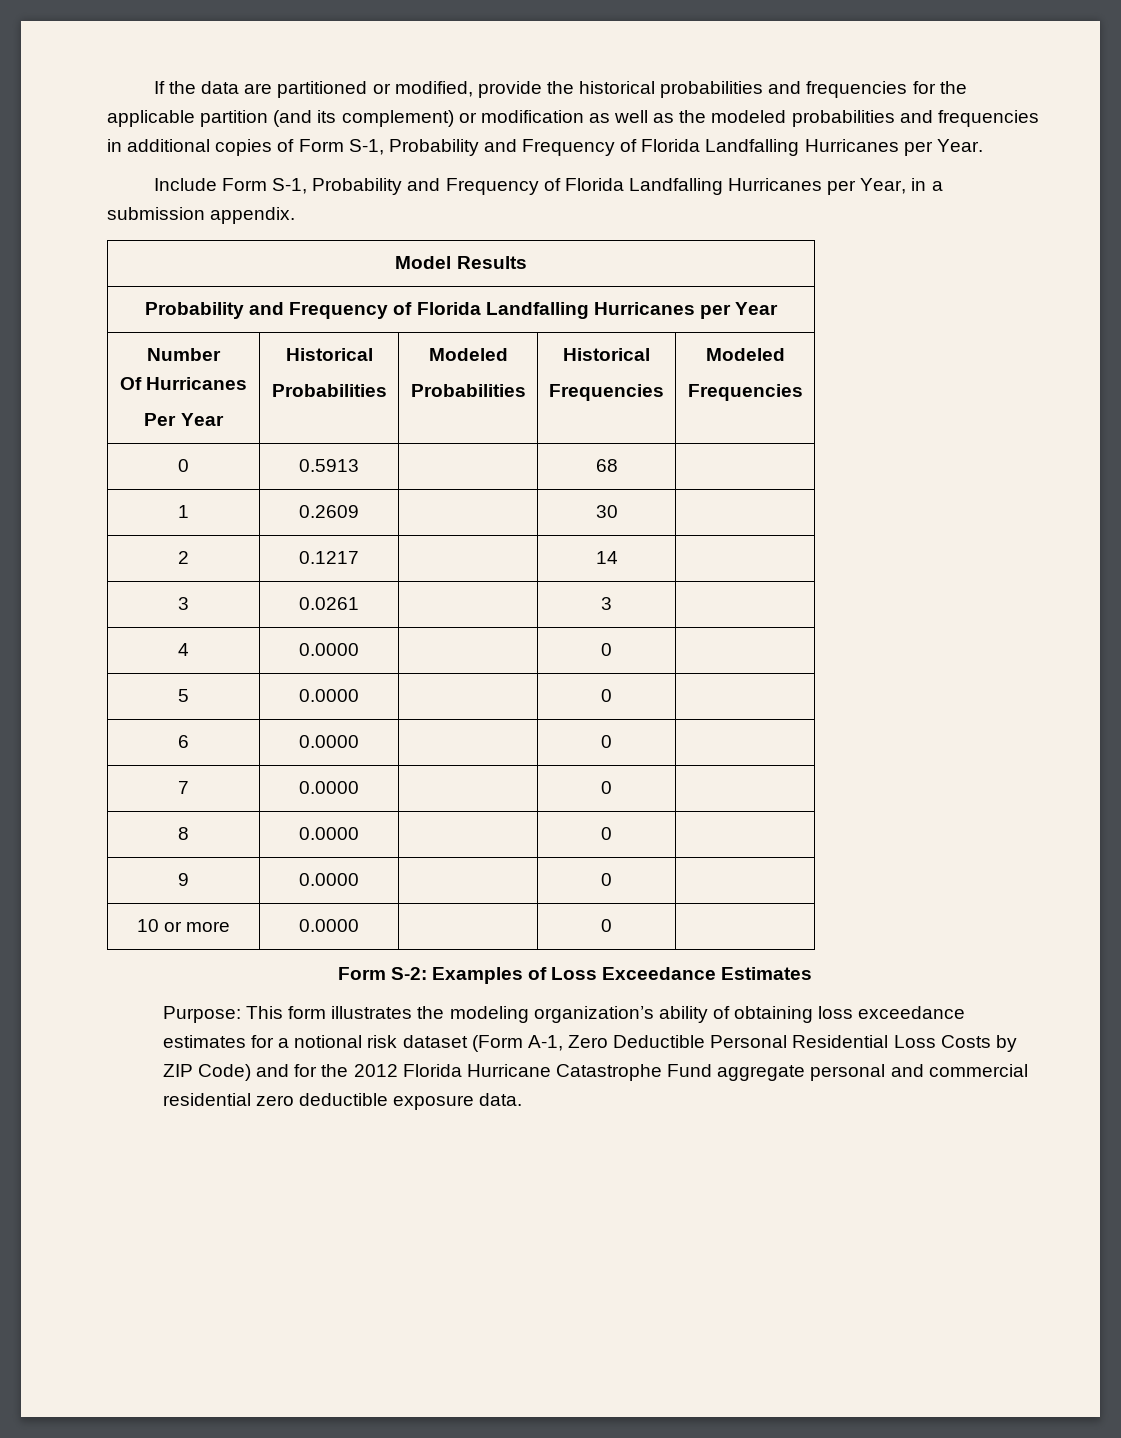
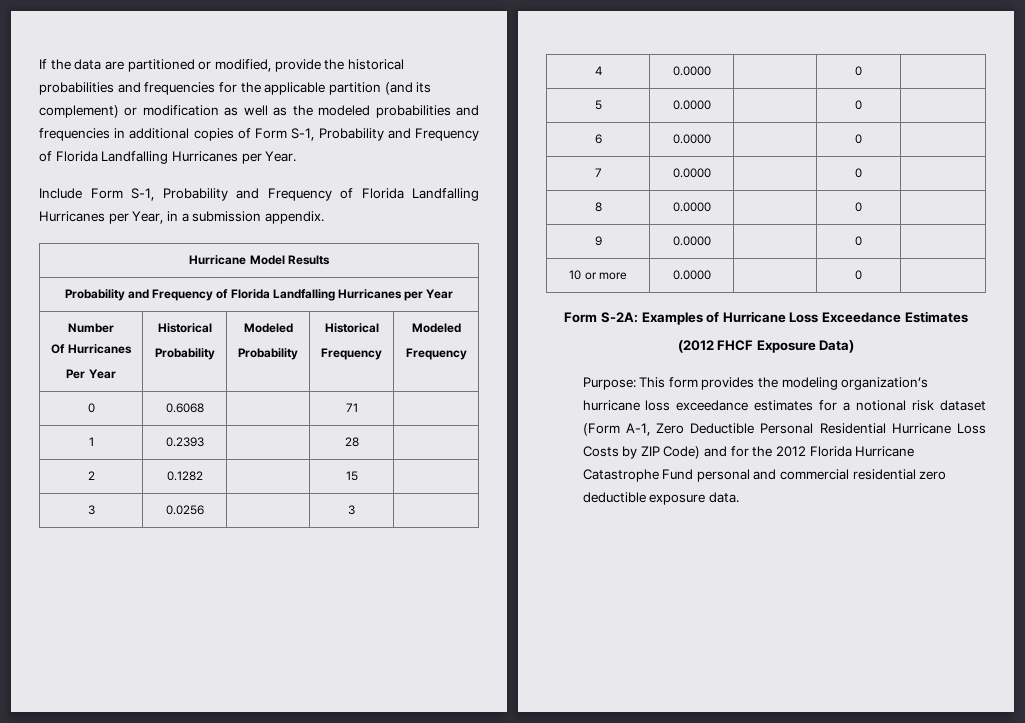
(296, 215) none -> [189,255,247,265] Hurricane
[271,384,387,397] [428,348,508,361] [410,384,526,397] [563,348,650,361] [549,384,664,401] [705,348,785,361] [687,384,803,401] [178,459,189,472] [299,459,359,472] [595,459,618,472] [178,505,189,518] [299,505,359,518] [595,505,618,518] Probabilities | Modeled // Probabilities | Historical // Frequencies | Modeled // Frequencies // 0 | 0.5913 | | 68 | // 1 | 0.2609 | | 30 -> [154,348,215,360] [243,323,293,333] [238,348,298,360] [324,323,379,333] [321,348,382,360] [411,323,461,333] [405,348,467,360] [87,403,95,413] [165,403,204,413] [345,403,358,412] [88,437,94,446] [165,437,204,447] [344,437,359,447] Probability | Modeled // Probability | Historical // Frequency | Modeled // Frequency // 0 | 0.6068 | | 71 | // 1 | 0.2393 | | 28
[299,551,359,564] [595,551,618,564] [178,597,189,610] [299,597,359,610] 0.1217 | | 14 | // 3 | 0.0261 -> [166,471,203,481] [345,471,358,481] [87,505,95,515] [165,505,204,515] 0.1282 | | 15 | // 3 | 0.0256
[390,967,427,980] S-2: -> [600,312,638,323] S-2A:
(547, 973) none -> [722,311,786,323] Hurricane
(813, 973) none -> [677,340,855,353] // (2012 FHCF Exposure Data)
[331,1006,413,1019] illustrates -> [701,377,755,390] provides
[658,1006,814,1023] ability of obtaining -> [582,400,640,411] hurricane
(889, 1041) none -> [891,423,951,434] Hurricane
[717,1065,806,1081] aggregate -> (694, 474) none

